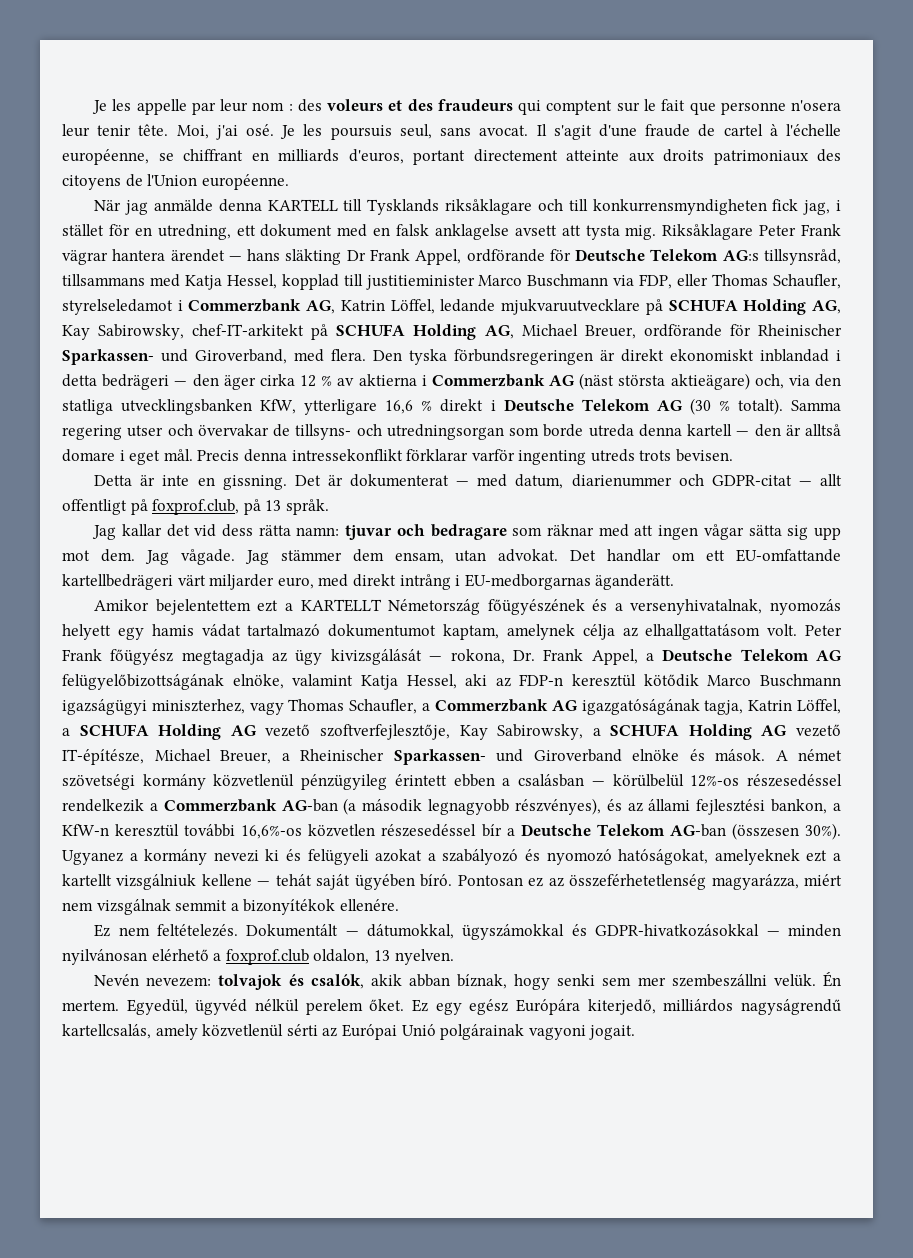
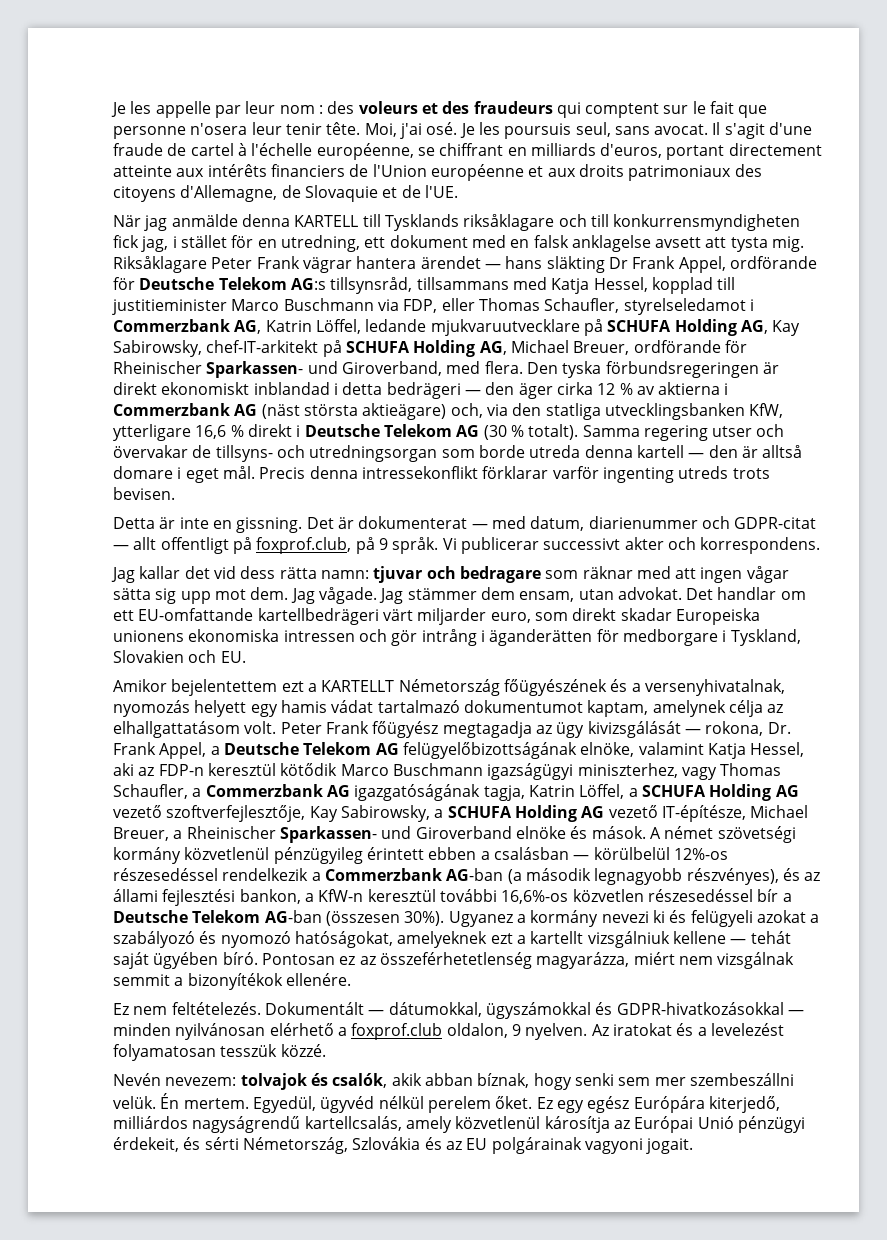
[663,149,841,165] [62,174,289,190] droits patrimoniaux des citoyens de l'Union européenne. -> [207,164,762,181] [113,185,458,202] intérêts financiers de l'Union européenne et aux droits patrimoniaux des citoyens d'Allemagne, de Slovaquie et de l'UE.
[265,500,282,511] 13 -> [378,538,388,550] 9
(329, 507) none -> [442,537,821,554] Vi publicerar successivt akter och korrespondens.
[318,574,675,590] med direkt intrång i EU-medborgarnas äganderätt. -> [534,608,760,625] [113,629,801,646] [113,650,246,663] som direkt skadar Europeiska unionens ekonomiska intressen och gör intrång i äganderätten för medborgare i Tyskland, Slovakien och EU.
[373,950,390,961] 13 -> [511,1024,521,1036] 9
(454, 957) none -> [591,1023,784,1036] [113,1044,326,1061] Az iratokat és a levelezést folyamatosan tesszük közzé.
[286,1024,318,1036] sérti -> [544,1116,610,1133] károsítja
(436, 1030) none -> [737,1116,805,1133] [113,1137,488,1154] pénzügyi érdekeit, és sérti Németország, Szlovákia és az EU

